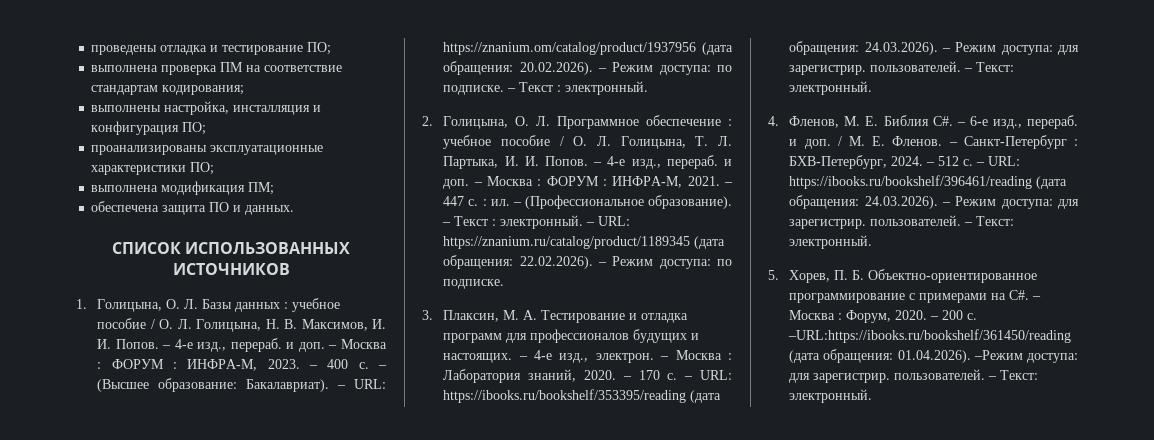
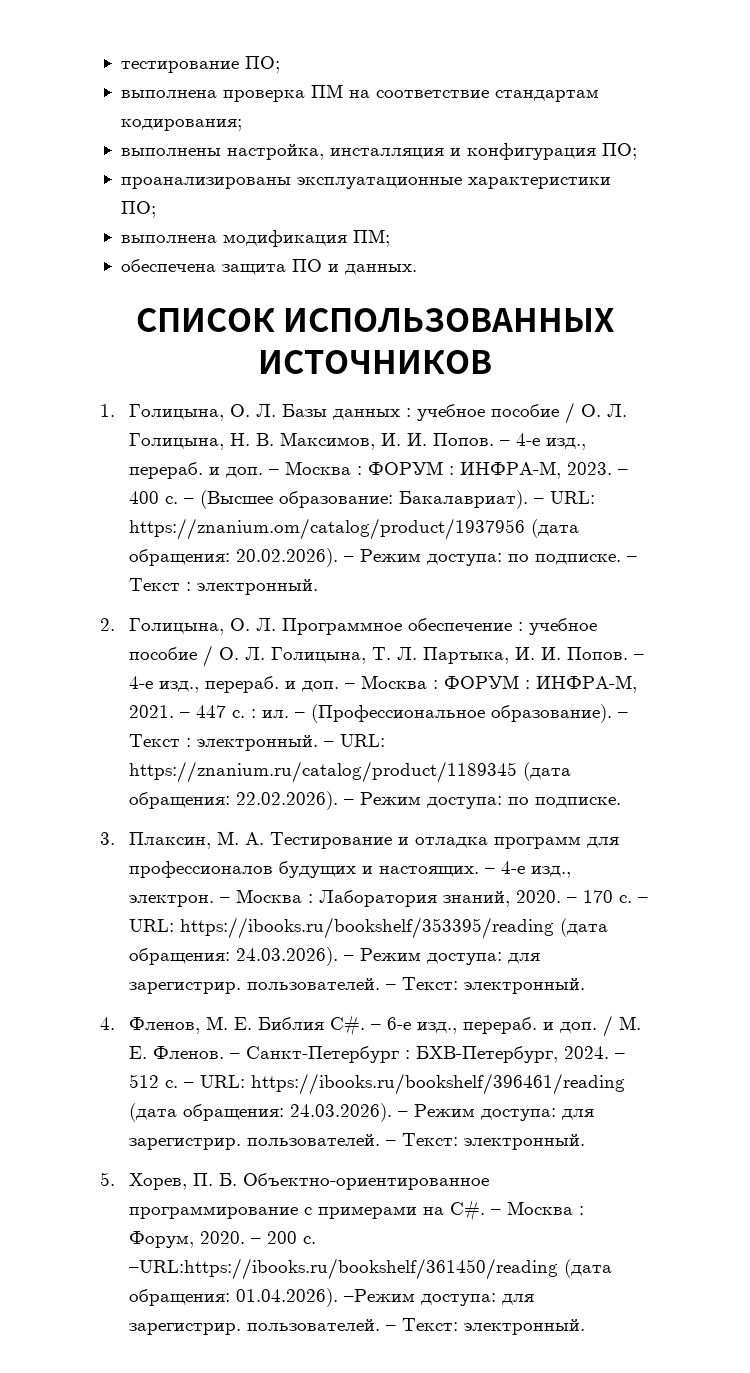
[91,45,219,55] проведены отладка и -> (120, 67) none

